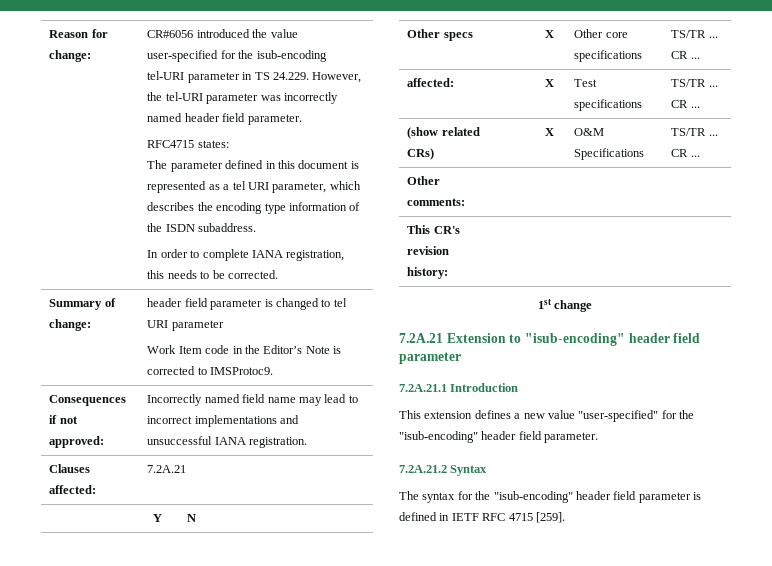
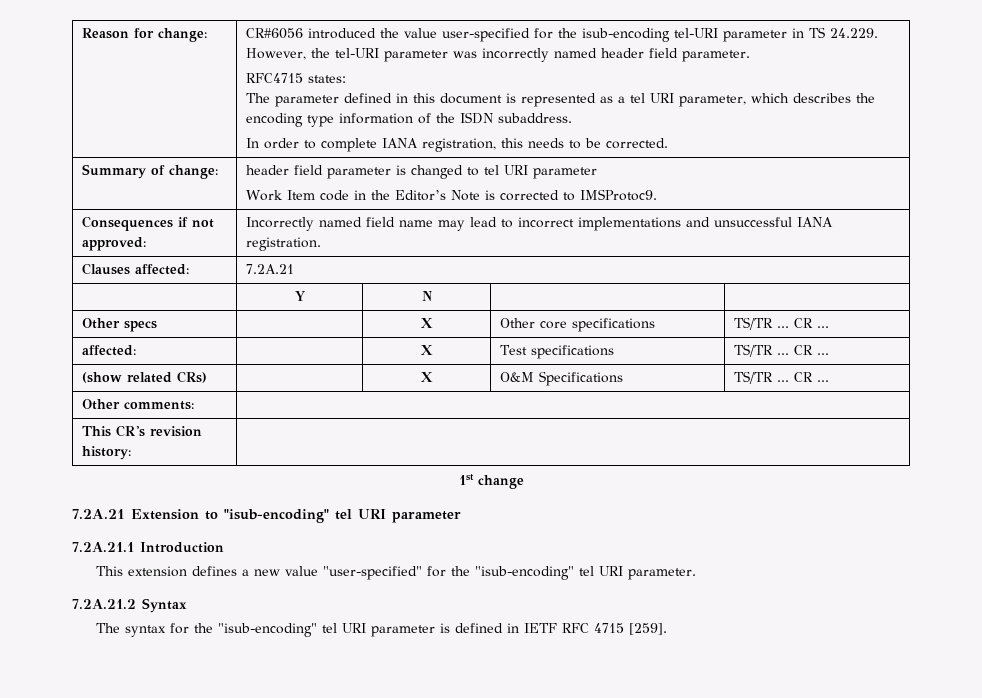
[628,333,701,343] header field -> [335,509,386,520] tel URI
[481,431,542,440] header field -> [578,566,623,576] tel URI
[575,491,637,500] header field -> [321,623,366,633] tel URI

